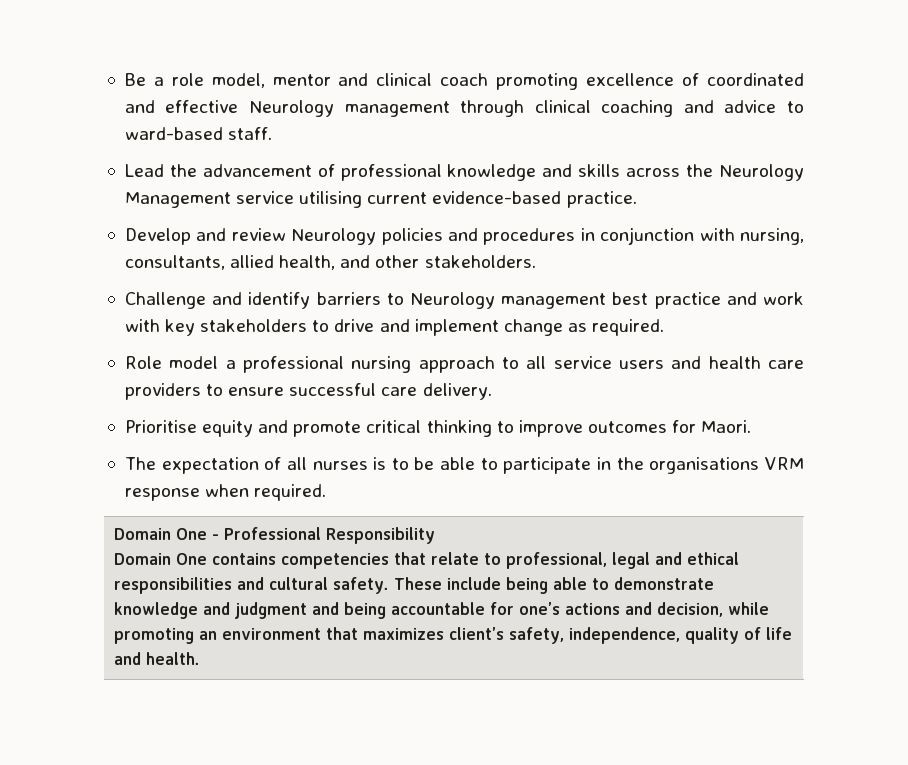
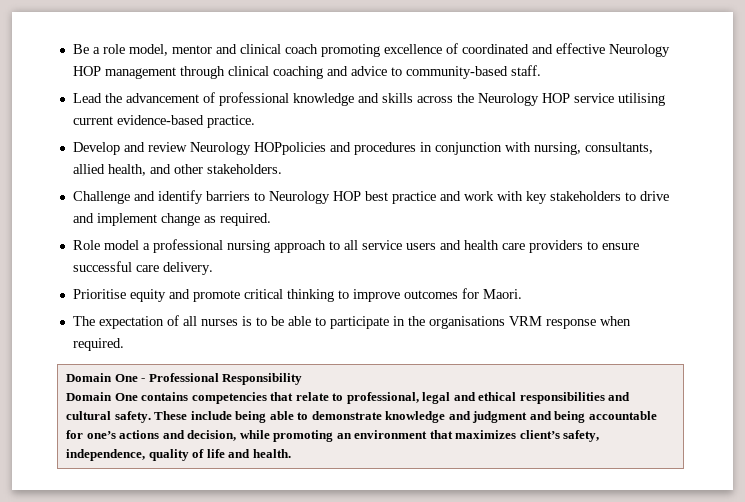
(335, 108) none -> [72,66,101,76] HOP
[124,127,223,140] ward-based -> [405,66,508,79] community-based
[124,192,231,208] Management -> [541,93,570,103] HOP
[381,228,443,245] policies -> [253,142,326,155] HOPpolicies
[501,293,607,309] management -> [332,191,361,201] HOP

